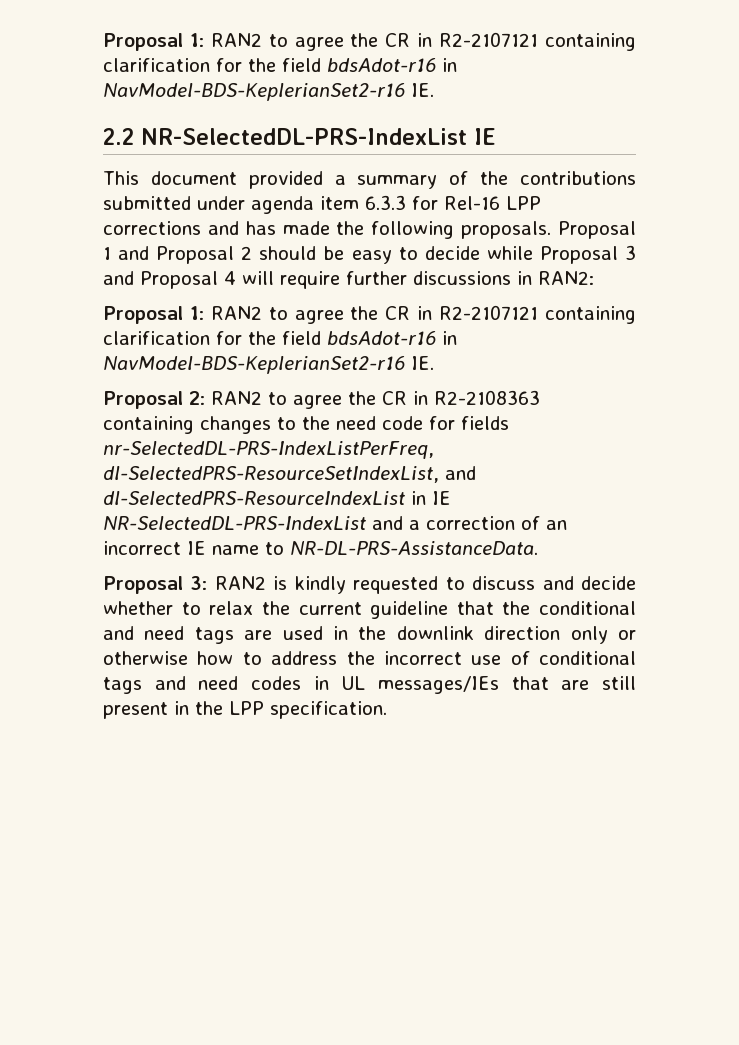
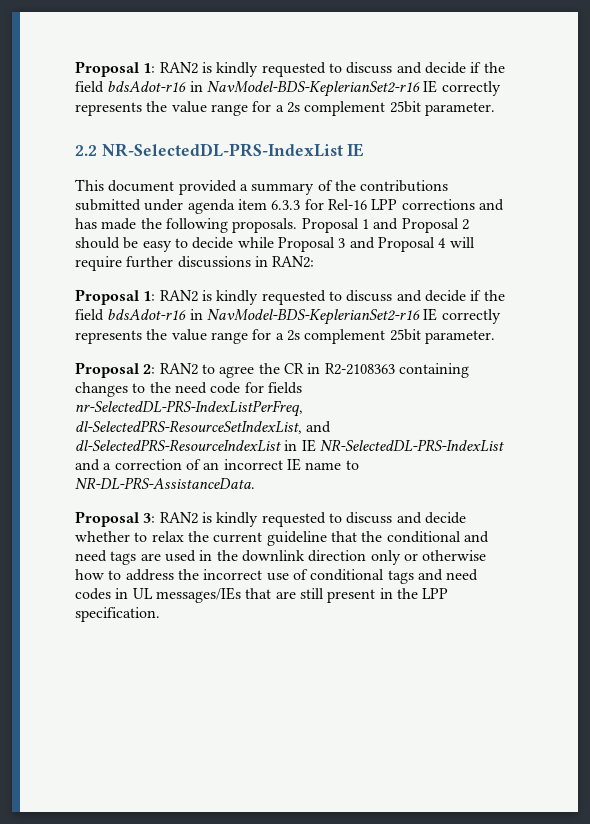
[103,32,637,51] [103,58,457,72] [103,83,434,101] Proposal 1: RAN2 to agree the CR in R2-2107121 containing clarification for the field bdsAdot-r16 in NavModel-BDS-KeplerianSet2-r16 IE. -> [75,61,505,77] [75,80,501,97] [75,101,495,116] Proposal 1: RAN2 is kindly requested to discuss and decide if the field bdsAdot-r16 in NavModel-BDS-KeplerianSet2-r16 IE correctly represents the value range for a 2s complement 25bit parameter.
[268,305,637,324] [103,331,457,345] [103,356,434,374] to agree the CR in R2-2107121 containing clarification for the field bdsAdot-r16 in NavModel-BDS-KeplerianSet2-r16 IE. -> [201,290,505,305] [75,308,501,325] [75,329,495,344] is kindly requested to discuss and decide if the field bdsAdot-r16 in NavModel-BDS-KeplerianSet2-r16 IE correctly represents the value range for a 2s complement 25bit parameter.

